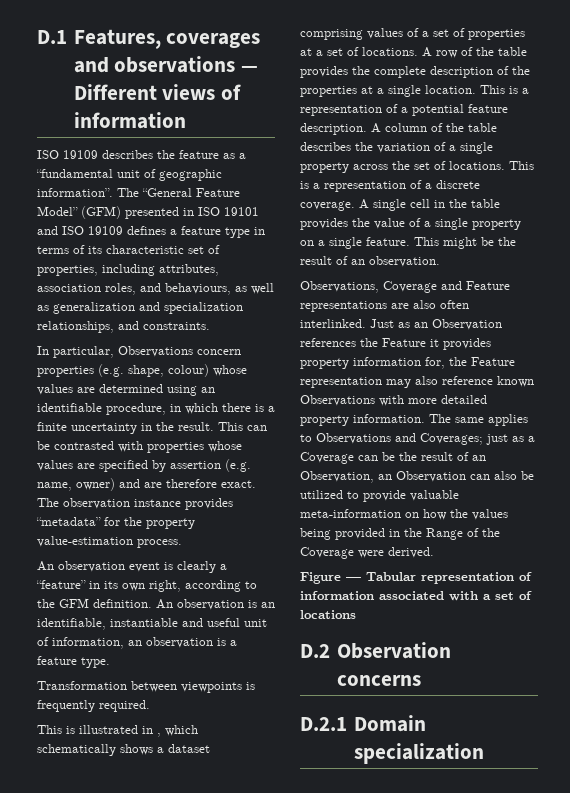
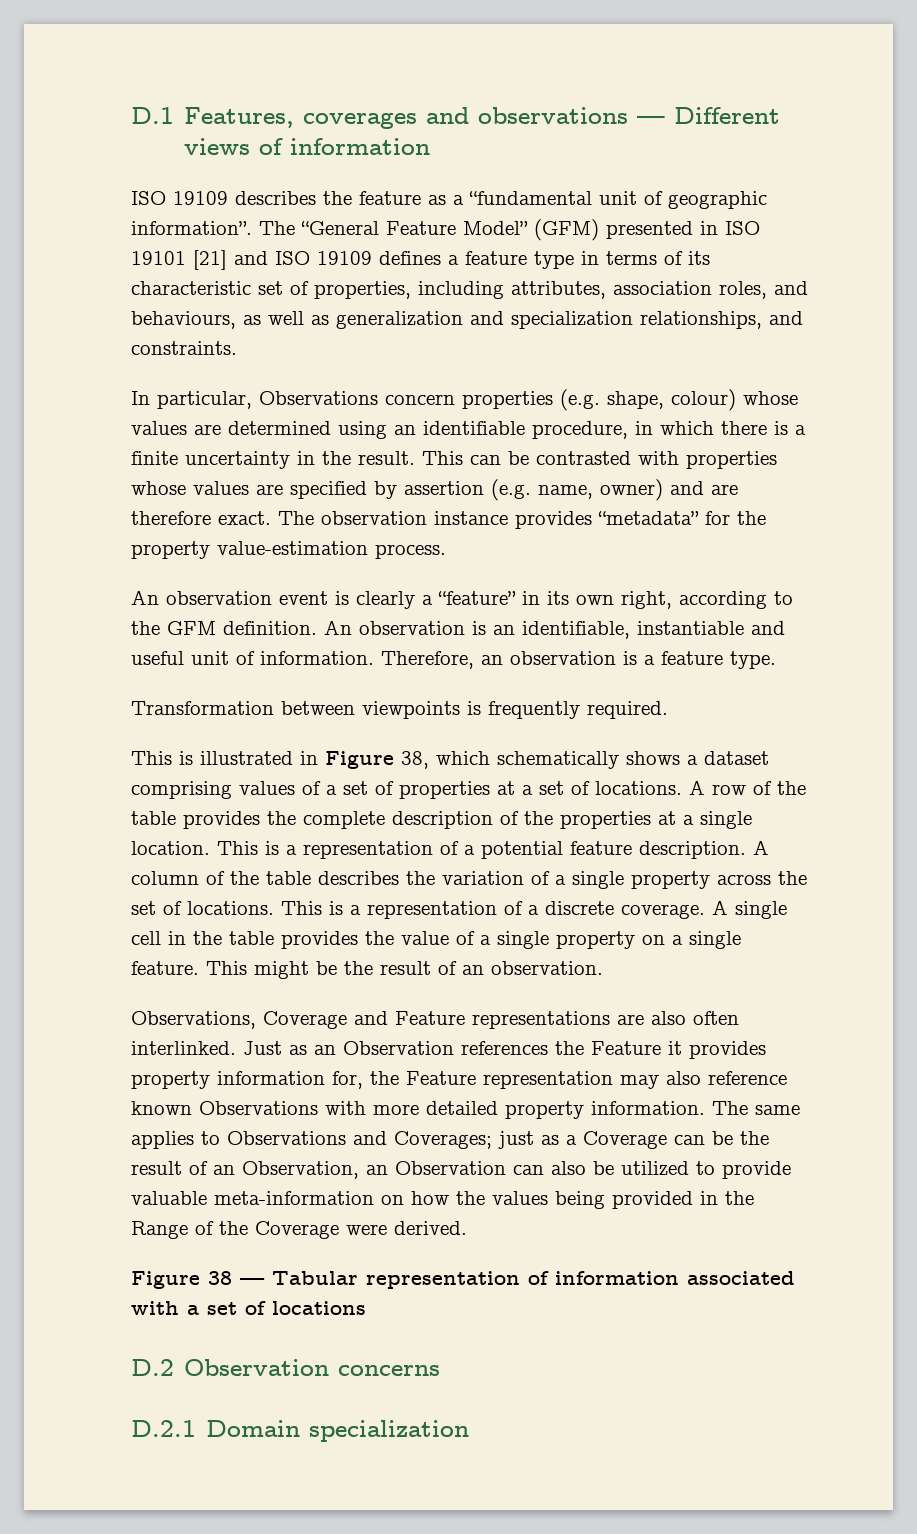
(259, 211) none -> [193,250,227,270] [21]
[52,637,124,649] information, -> [260,651,474,669] information. Therefore,
[157,733,161,737] , -> [325,751,429,769] Figure 38,
(341, 578) none -> [208,1271,232,1285] 38

